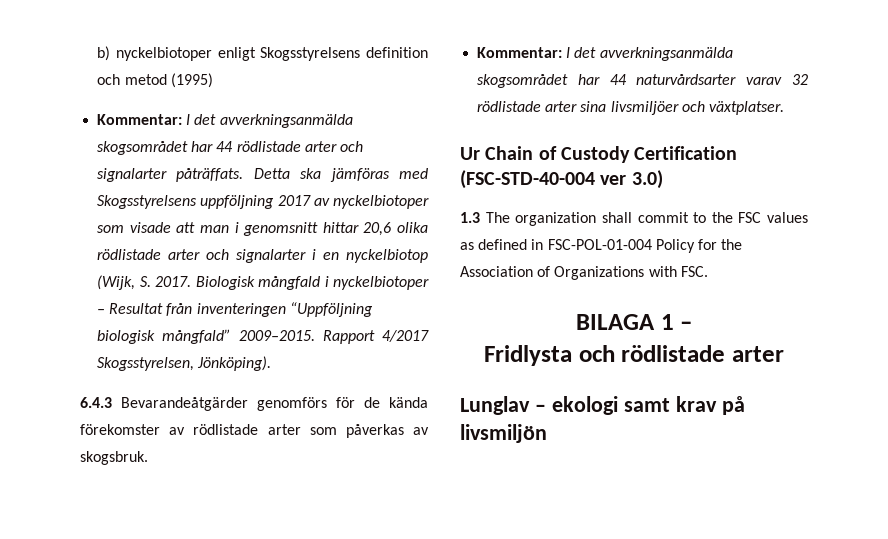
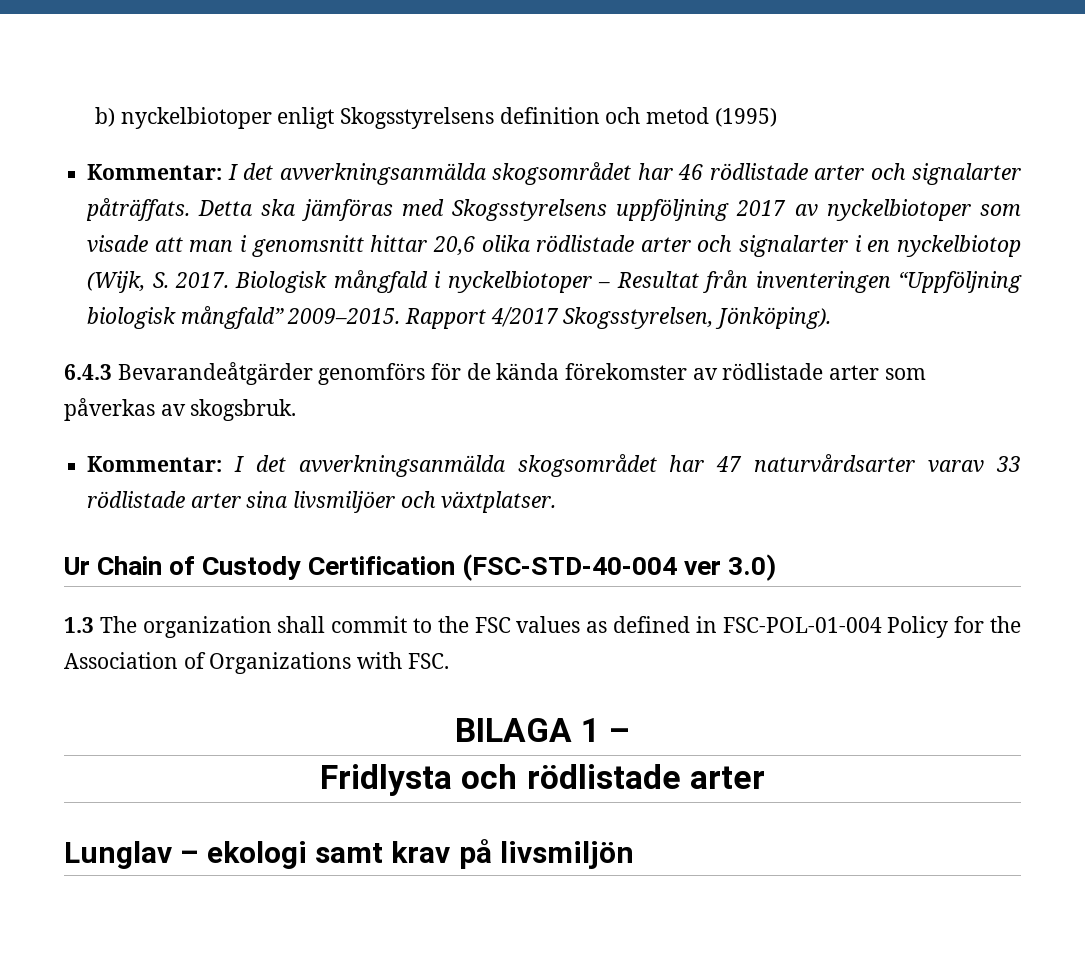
[216,141,234,152] 44 -> [678,164,704,180] 46
[609,74,627,85] 44 -> [716,456,743,472] 47
[792,74,808,85] 32 -> [995,456,1021,472] 33

